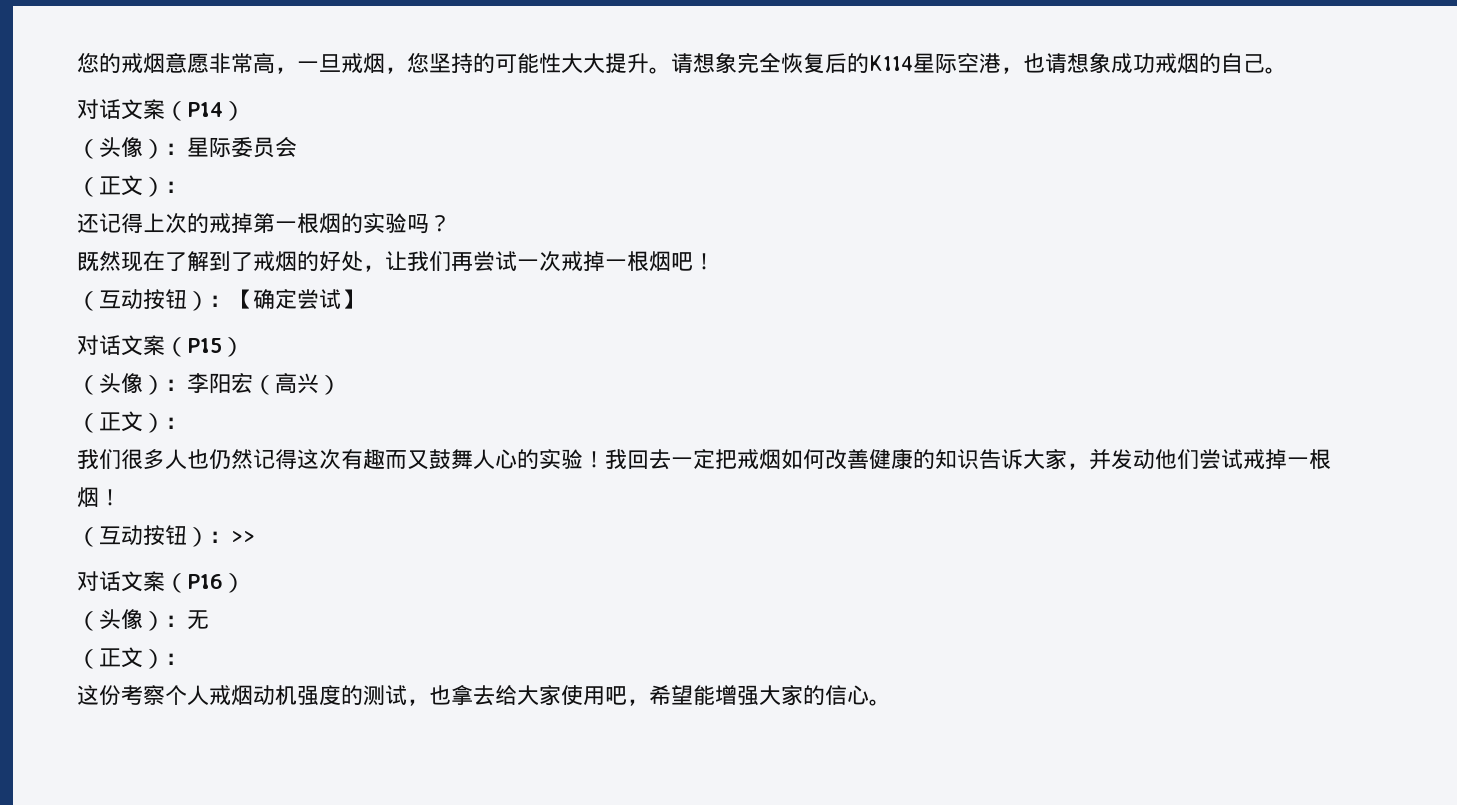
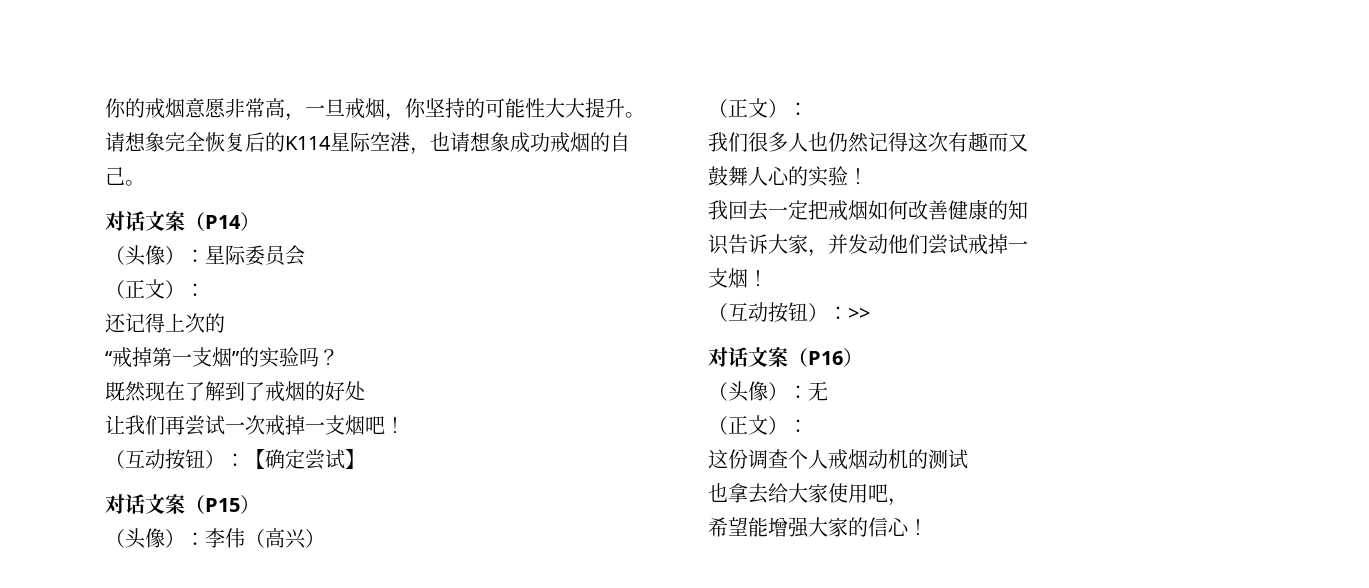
[77,52,99,73] 您 -> [105,98,126,118] 你
[407,52,429,73] 您 -> [405,98,426,118] 你
(209, 223) none -> [105,351,112,365] // “
[297,213,341,233] 根烟 -> [192,347,239,367] 支烟”
[363,265,385,272] ， -> (365, 391) //
[627,251,649,271] 根 -> [325,415,345,435] 支
[209,373,253,394] 阳宏 -> [225,528,245,548] 伟
(429, 460) none -> (1028, 142) //
(605, 459) none -> (868, 176) //
(957, 459) none -> (1028, 210) //
[1309,449,1331,469] 根 -> [708,268,728,288] // 支
[121,685,165,705] 考察 -> [748,449,788,469] 调查
[297,685,341,706] 强度 -> (908, 459) none
[407,699,429,706] ， -> (968, 459) //
(649, 702) none -> (908, 502) //
[869,699,891,706] 。 -> [908,518,928,536] ！

